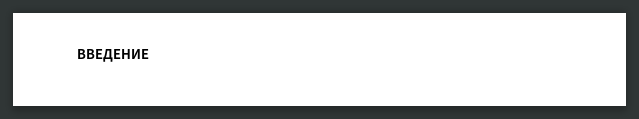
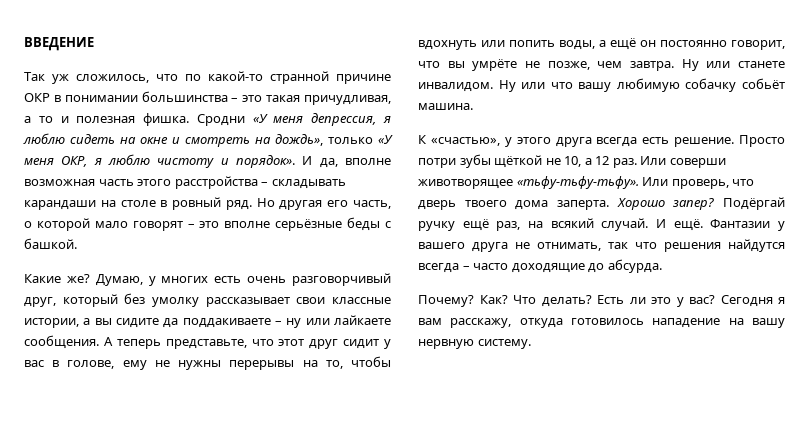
(149, 55) none -> [24,71,391,84] [24,91,391,105] [24,113,391,126] [23,133,393,147] [24,154,391,168] [24,176,346,189] [24,197,391,210] [24,217,391,231] [24,238,77,249] [24,273,391,286] [24,293,391,307] [24,315,391,328] [24,335,391,349] [24,356,392,370] [418,38,785,50] [418,59,785,71] [418,78,785,92] [418,103,473,110] [418,135,785,147] [418,154,726,168] [418,176,755,189] [418,197,785,210] [418,218,785,231] [418,239,785,252] [418,259,662,273] [418,295,785,307] [418,318,785,328] [418,339,531,349] // Так уж сложилось, что по какой-то странной причине ОКР в понимании большинства – это такая причудливая, а то и полезная фишка. Сродни «У меня депрессия, я люблю сидеть на окне и смотреть на дождь», только «У меня ОКР, я люблю чистоту и порядок». И да, вполне возможная часть этого расстройства – складывать карандаши на столе в ровный ряд. Но другая его часть, о которой мало говорят – это вполне серьёзные беды с башкой. // Какие же? Думаю, у многих есть очень разговорчивый друг, который без умолку рассказывает свои классные истории, а вы сидите да поддакиваете – ну или лайкаете сообщения. А теперь представьте, что этот друг сидит у вас в голове, ему не нужны перерывы на то, чтобы вдохнуть или попить воды, а ещё он постоянно говорит, что вы умрёте не позже, чем завтра. Ну или станете инвалидом. Ну или что вашу любимую собачку собьёт машина. // К «счастью», у этого друга всегда есть решение. Просто потри зубы щёткой не 10, а 12 раз. Или соверши животворящее «тьфу-тьфу-тьфу». Или проверь, что дверь твоего дома заперта. Хорошо запер? Подёргай ручку ещё раз, на всякий случай. И ещё. Фантазии у вашего друга не отнимать, так что решения найдутся всегда – часто доходящие до абсурда. // Почему? Как? Что делать? Есть ли это у вас? Сегодня я вам расскажу, откуда готовилось нападение на вашу нервную систему.

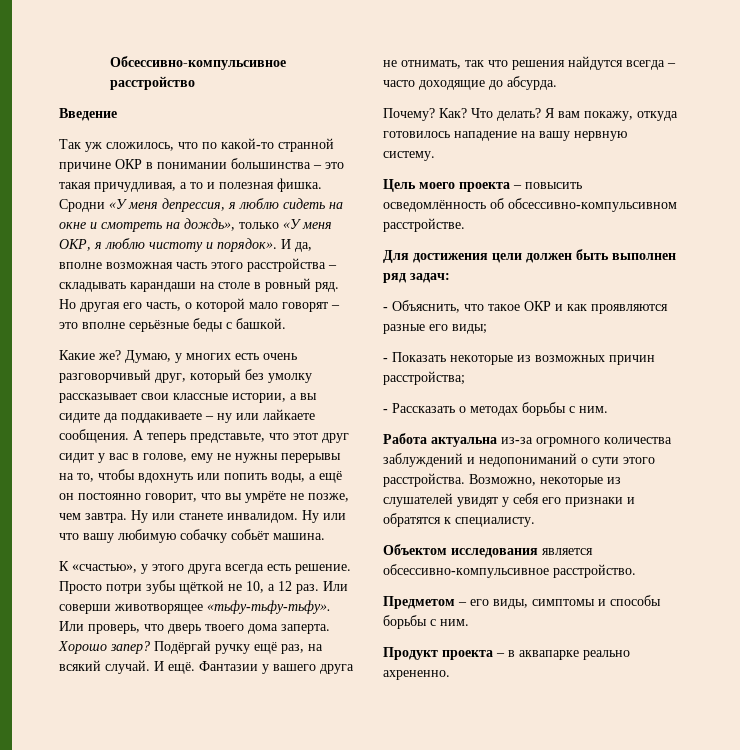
[24,37,94,51] ВВЕДЕНИЕ -> [109,56,286,70] [109,76,195,90] [59,108,117,121] Обсессивно-компульсивное расстройство // Введение
[597,295,785,307] [418,318,512,328] Есть ли это у вас? Сегодня я вам расскажу, -> [545,108,633,121] Я вам покажу,
(531, 344) none -> [383,179,582,192] [383,198,677,212] [383,218,465,232] [383,249,676,263] [383,273,450,283] [383,300,668,314] [383,324,487,334] [383,352,655,365] [383,371,465,385] [383,402,608,416] [383,433,672,447] [383,453,655,467] [383,473,621,487] [383,493,635,507] [383,513,535,527] [383,544,593,558] [383,564,636,578] [383,595,661,609] [383,615,469,629] [383,647,630,660] [383,670,450,680] // Цель моего проекта – повысить осведомлённость об обсессивно-компульсивном расстройстве. // Для достижения цели должен быть выполнен ряд задач: // - Объяснить, что такое ОКР и как проявляются разные его виды; // - Показать некоторые из возможных причин расстройства; // - Рассказать о методах борьбы с ним. // Работа актуальна из-за огромного количества заблуждений и недопониманий о сути этого расстройства. Возможно, некоторые из слушателей увидят у себя его признаки и обратятся к специалисту. // Объектом исследования является обсессивно-компульсивное расстройство. // Предметом – его виды, симптомы и способы борьбы с ним. // Продукт проекта – в аквапарке реально ахрененно.

